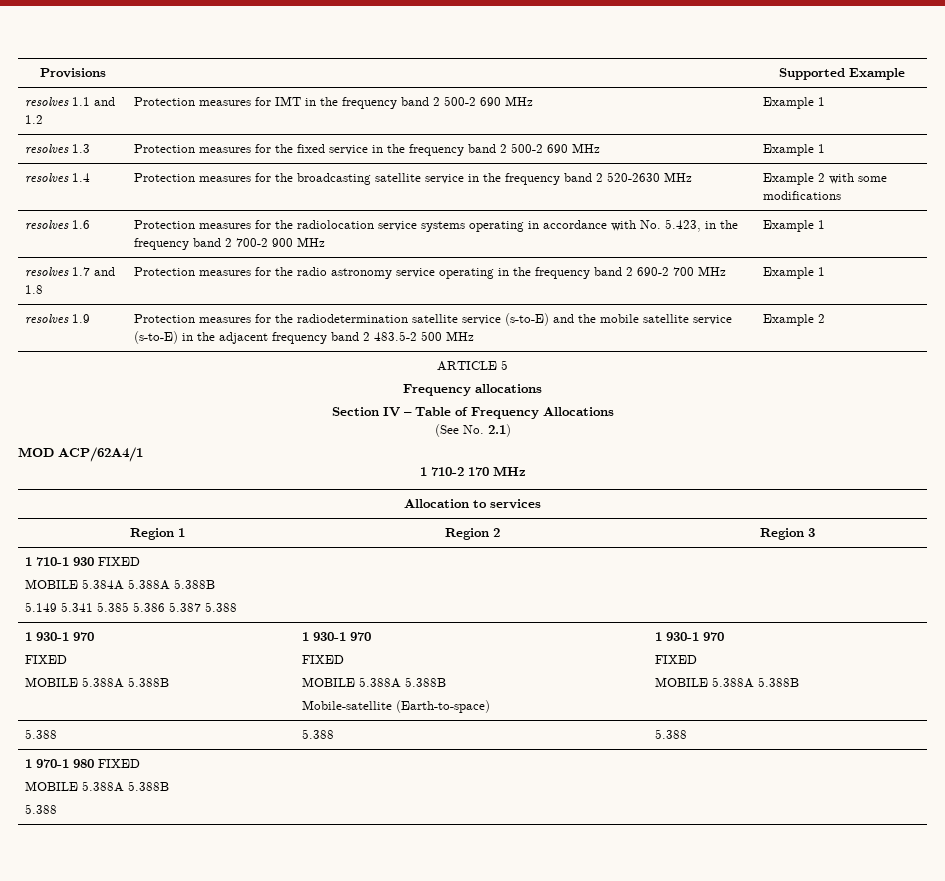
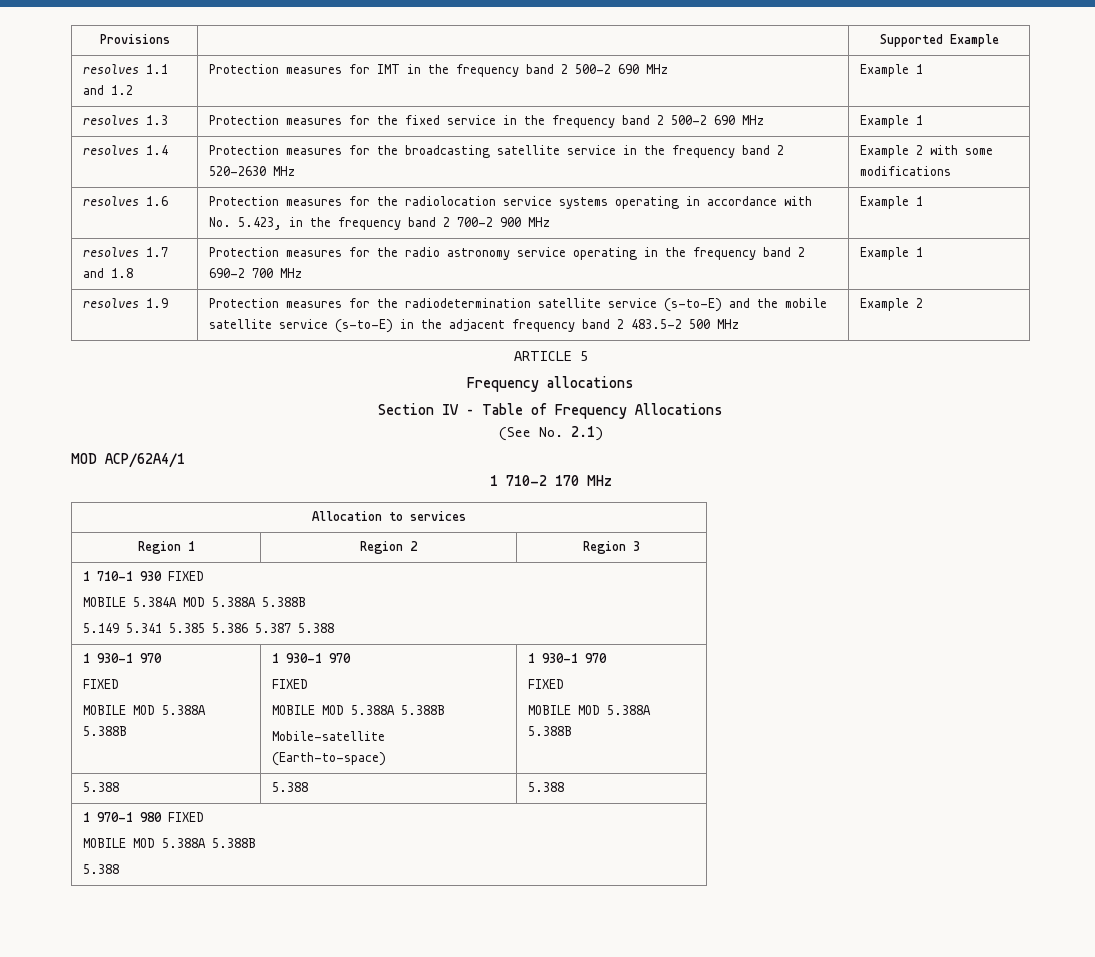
(125, 584) none -> [182,597,205,607] MOD
(79, 682) none -> [132,705,155,715] MOD
(356, 682) none -> [321,705,344,715] MOD
(709, 682) none -> [577,705,600,715] MOD
(79, 786) none -> [132,838,155,848] MOD

